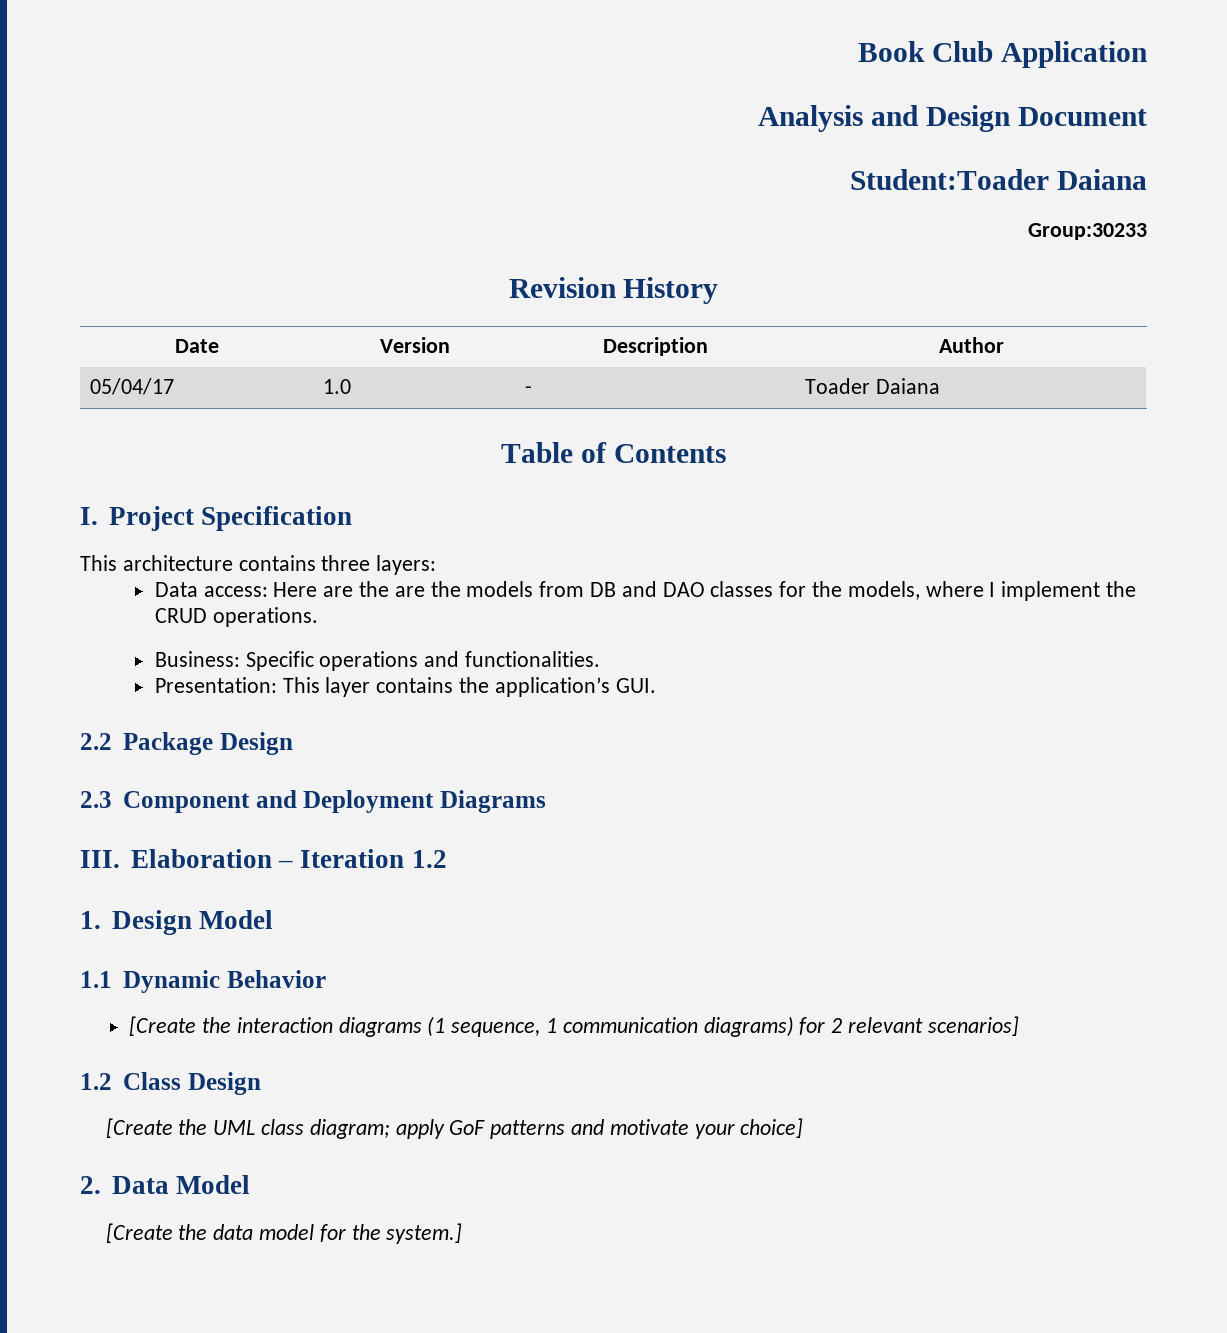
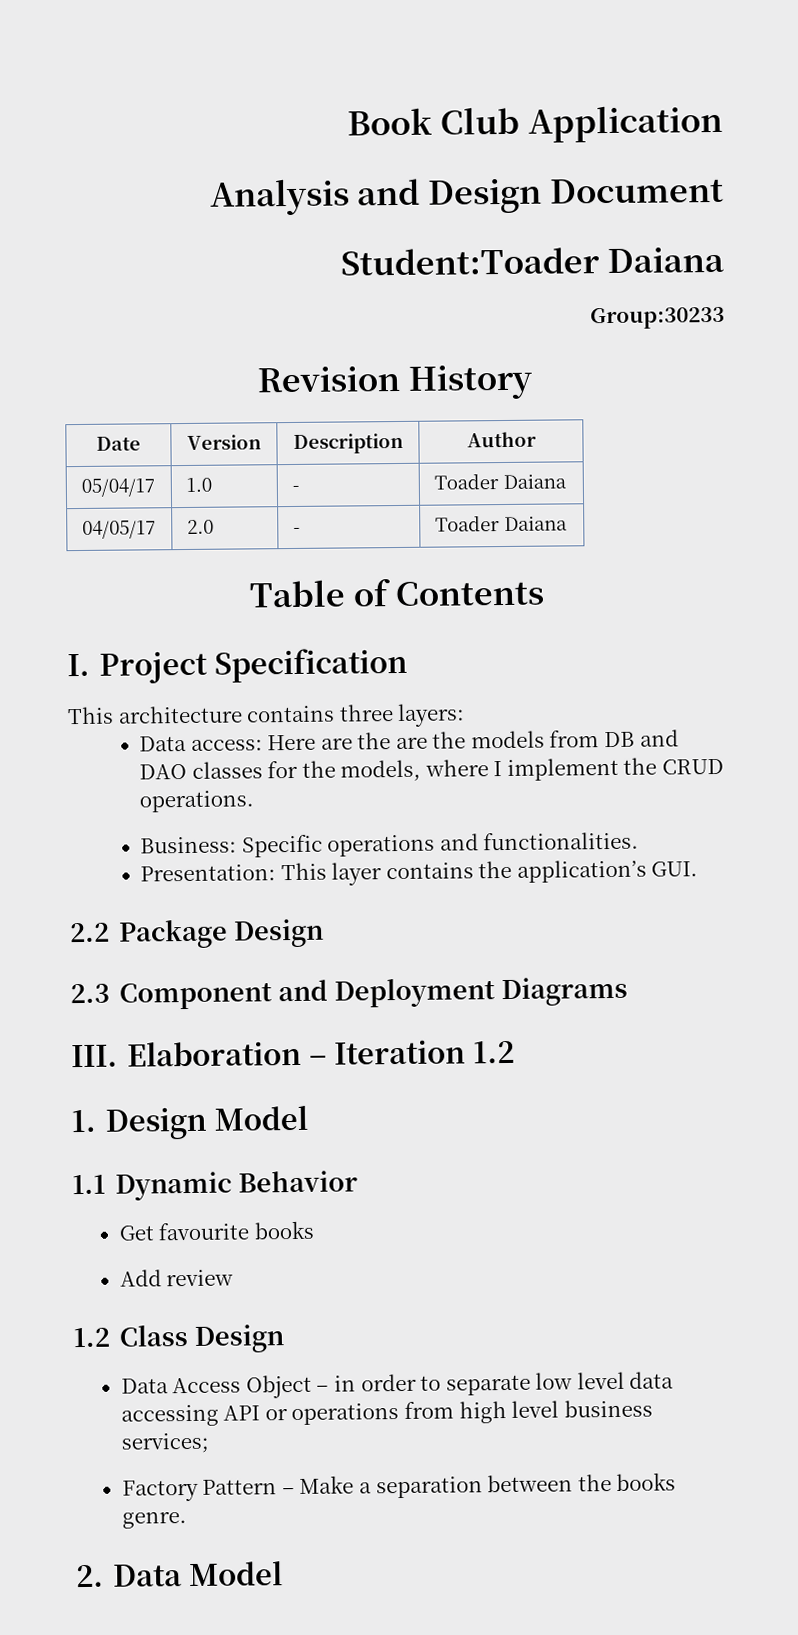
(940, 386) none -> [81,520,156,539] [186,519,214,534] [292,527,300,533] [434,515,568,532] // 04/05/17 | 2.0 | - | Toader Daiana
[129,1016,1019,1037] [80,1072,261,1095] [105,1118,804,1139] [80,1175,251,1194] [105,1223,463,1244] [Create the interaction diagrams (1 sequence, 1 communication diagrams) for 2 relevant scenarios] // 1.2 Class Design // [Create the UML class diagram; apply GoF patterns and motivate your choice] // 2. Data Model // [Create the data model for the system.] -> [118,1220,314,1241] [119,1269,235,1287] [73,1324,286,1353] [120,1371,675,1399] [120,1399,653,1427] [120,1432,209,1454] [121,1472,677,1502] [121,1511,187,1529] [76,1561,284,1588] Get favourite books // Add review // 1.2 Class Design // Data Access Object – in order to separate low level data accessing API or operations from high level business services; // Factory Pattern – Make a separation between the books genre. // 2. Data Model

